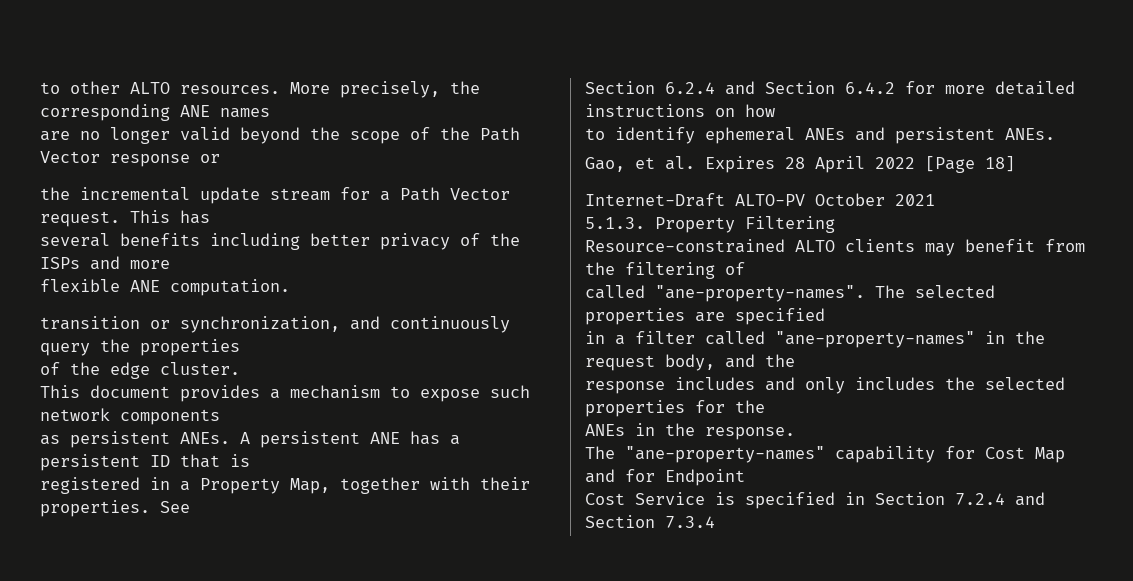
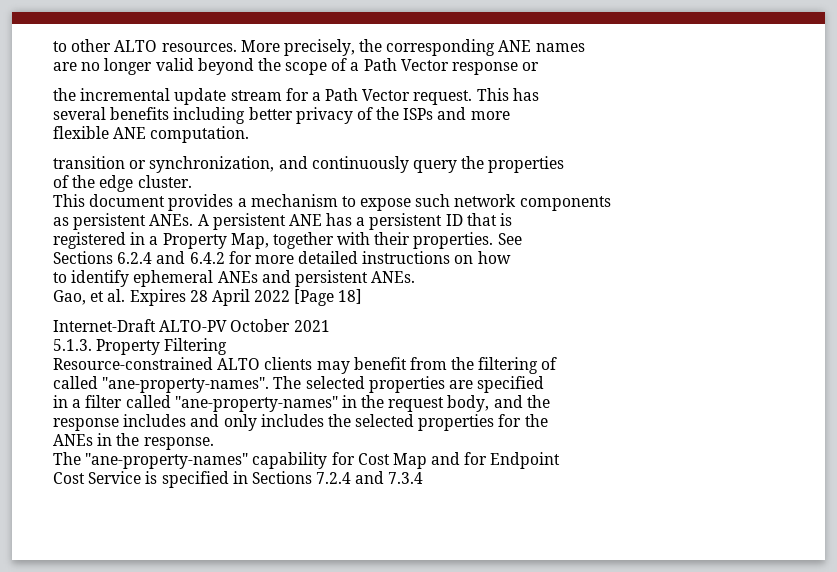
[440,127,470,140] the -> [350,62,360,71] a
[585,81,655,94] Section -> [53,251,113,264] Sections
[765,81,835,94] Section -> (186, 257) none
[875,492,945,505] Section -> [251,471,312,484] Sections
[585,515,655,528] Section -> (385, 477) none

